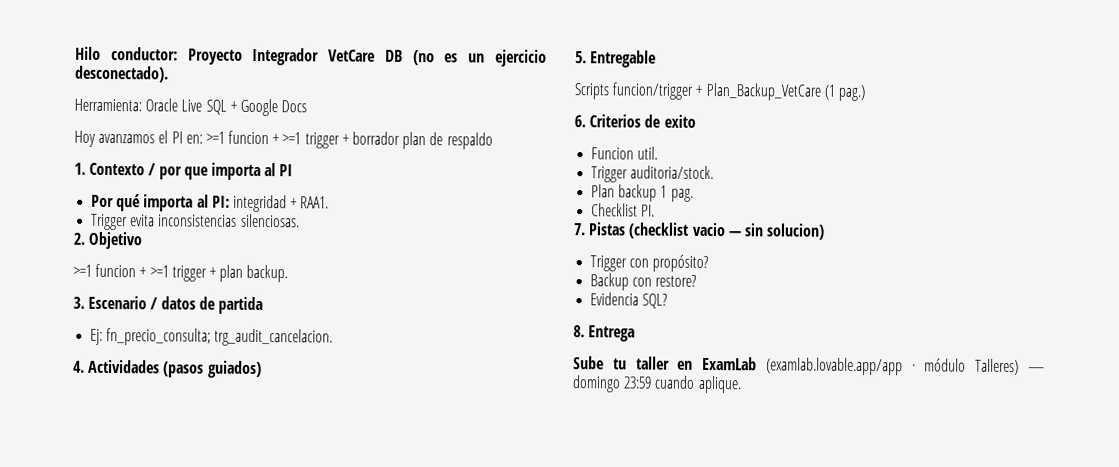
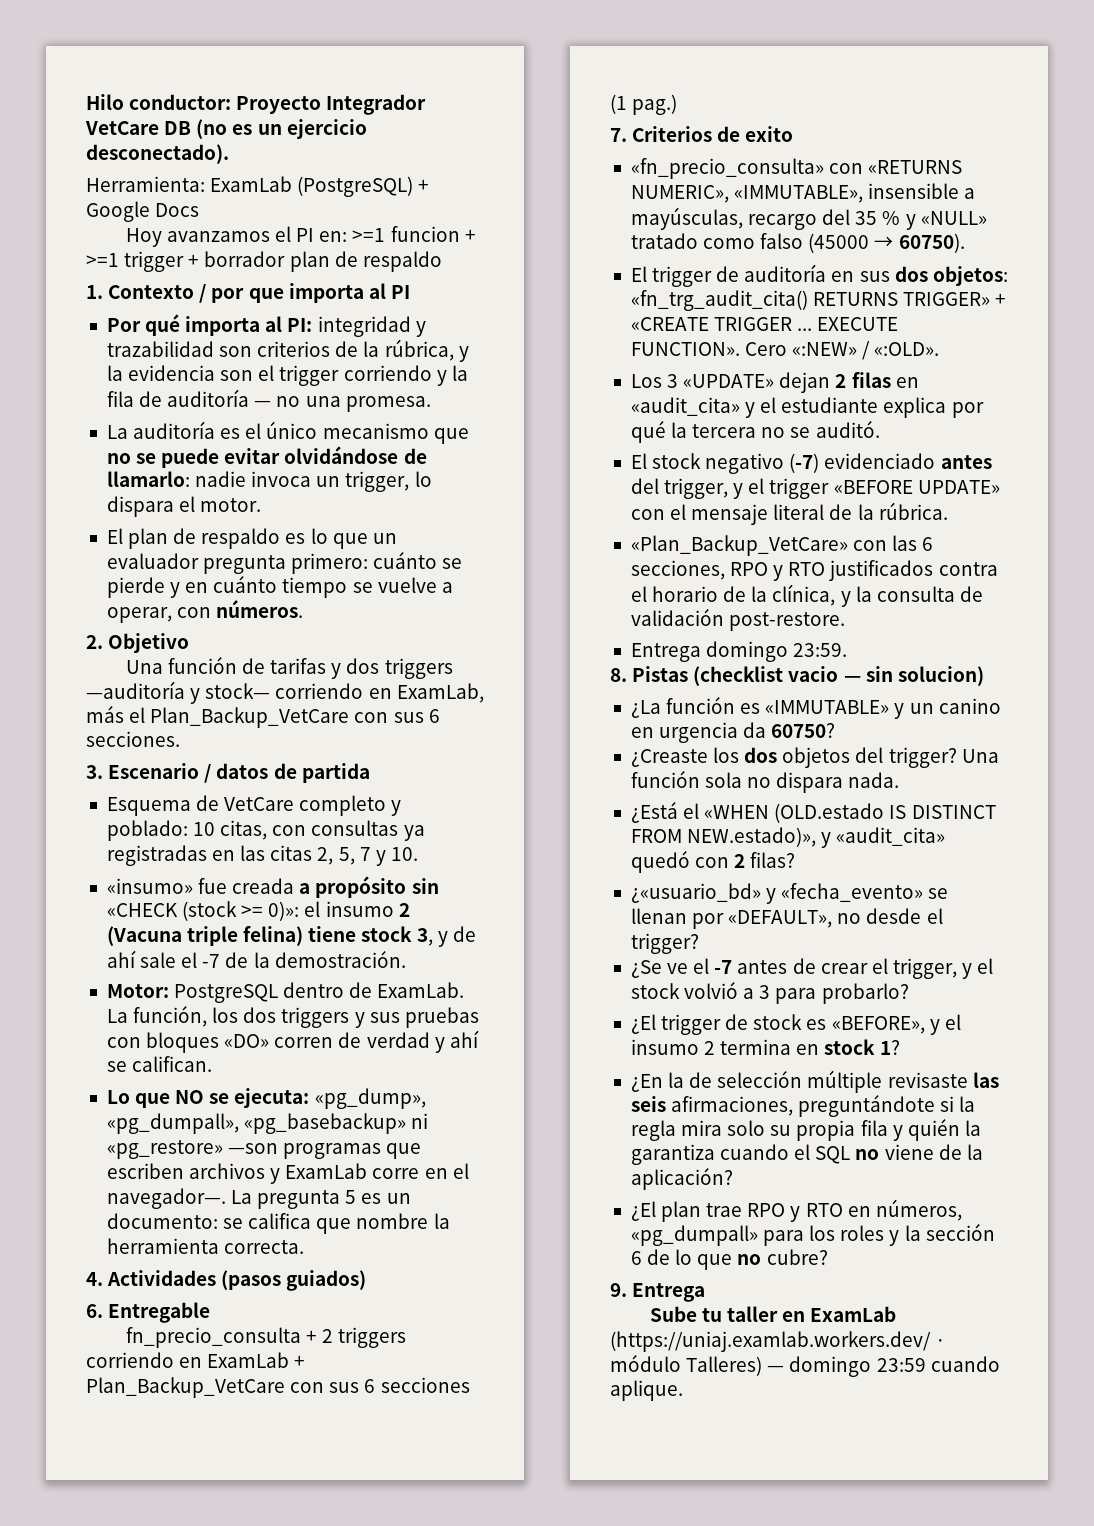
[145,98,227,115] Oracle Live SQL -> [210,176,414,197] ExamLab (PostgreSQL)
[290,196,330,209] [91,213,300,231] [73,231,143,250] [73,263,289,283] + RAA1. // Trigger evita inconsistencias silenciosas. // 2. Objetivo // >=1 funcion + >=1 trigger + plan backup. -> [415,321,426,337] [106,339,469,362] [106,365,468,386] [106,389,431,412] [106,421,469,444] [106,446,427,468] [106,471,432,492] [106,496,262,517] [106,528,397,549] [106,552,463,574] [106,576,453,598] [106,600,304,623] [86,633,190,653] [125,657,453,679] [86,681,484,704] [86,706,440,728] [86,731,180,747] y trazabilidad son criterios de la rúbrica, y la evidencia son el trigger corriendo y la fila de auditoría — no una promesa. // La auditoría es el único mecanismo que no se puede evitar olvidándose de llamarlo: nadie invoca un trigger, lo dispara el motor. // El plan de respaldo es lo que un evaluador pregunta primero: cuánto se pierde y en cuánto tiempo se vuelve a operar, con números. // 2. Objetivo // Una función de tarifas y dos triggers —auditoría y stock— corriendo en ExamLab, más el Plan_Backup_VetCare con sus 6 secciones.
[90,327,334,347] Ej: fn_precio_consulta; trg_audit_cancelacion. -> [106,795,402,816] [106,820,425,841] [106,845,418,866] [106,876,439,898] [106,901,410,921] [106,926,476,947] [106,950,406,968] [106,982,465,1003] [106,1006,479,1028] [106,1030,479,1053] [106,1056,213,1072] [106,1088,426,1109] [106,1113,429,1134] [106,1140,422,1159] [106,1163,469,1184] [106,1188,411,1209] [106,1213,450,1234] [106,1238,305,1254] Esquema de VetCare completo y poblado: 10 citas, con consultas ya registradas en las citas 2, 5, 7 y 10. // «insumo» fue creada a propósito sin «CHECK (stock >= 0)»: el insumo 2 (Vacuna triple felina) tiene stock 3, y de ahí sale el -7 de la demostración. // Motor: PostgreSQL dentro de ExamLab. La función, los dos triggers y sus pruebas con bloques «DO» corren de verdad y ahí se califican. // Lo que NO se ejecuta: «pg_dump», «pg_dumpall», «pg_basebackup» ni «pg_restore» —son programas que escriben archivos y ExamLab corre en el navegador—. La pregunta 5 es un documento: se califica que nombre la herramienta correcta.
[575,51,587,64] 5. -> [86,1304,103,1318] 6.
[574,82,821,101] Scripts funcion/trigger + Plan_Backup_VetCare -> [125,1327,407,1348] [86,1352,306,1368] [86,1377,470,1398] fn_precio_consulta + 2 triggers corriendo en ExamLab + Plan_Backup_VetCare con sus 6 secciones
[574,115,586,128] 6. -> [610,128,627,142] 7.
[591,146,659,160] [591,165,715,183] [591,184,694,202] [591,203,656,217] [573,223,586,236] Funcion util. // Trigger auditoria/stock. // Plan backup 1 pag. // Checklist PI. // 7. -> [630,158,963,179] [630,183,976,203] [630,207,987,230] [630,233,965,253] [630,264,1008,287] [630,290,1007,311] [630,317,899,331] [630,341,940,360] [630,372,919,393] [630,397,984,418] [630,421,880,443] [630,453,992,474] [630,478,1000,499] [630,502,948,525] [630,535,934,556] [630,560,998,581] [630,584,983,607] [630,609,846,631] [630,641,848,662] [610,668,627,682] «fn_precio_consulta» con «RETURNS NUMERIC», «IMMUTABLE», insensible a mayúsculas, recargo del 35 % y «NULL» tratado como falso (45000 → 60750). // El trigger de auditoría en sus dos objetos: «fn_trg_audit_cita() RETURNS TRIGGER» + «CREATE TRIGGER ... EXECUTE FUNCTION». Cero «:NEW» / «:OLD». // Los 3 «UPDATE» dejan 2 filas en «audit_cita» y el estudiante explica por qué la tercera no se auditó. // El stock negativo (-7) evidenciado antes del trigger, y el trigger «BEFORE UPDATE» con el mensaje literal de la rúbrica. // «Plan_Backup_VetCare» con las 6 secciones, RPO y RTO justificados contra el horario de la clínica, y la consulta de validación post-restore. // Entrega domingo 23:59. // 8.
[590,254,710,272] [590,273,698,291] [590,292,669,309] [573,325,585,338] Trigger con propósito? // Backup con restore? // Evidencia SQL? // 8. -> [630,697,1001,719] [630,722,836,743] [630,747,999,768] [630,771,900,793] [630,802,996,823] [630,827,946,848] [630,851,796,873] [630,883,949,904] [630,908,943,929] [630,933,699,954] [630,958,994,979] [630,982,909,1004] [630,1014,961,1035] [630,1039,900,1055] [630,1070,999,1093] [630,1095,976,1117] [630,1119,981,1141] [630,1144,983,1165] [630,1168,733,1190] [630,1199,962,1222] [630,1224,995,1246] [630,1249,828,1270] [610,1283,627,1297] ¿La función es «IMMUTABLE» y un canino en urgencia da 60750? // ¿Creaste los dos objetos del trigger? Una función sola no dispara nada. // ¿Está el «WHEN (OLD.estado IS DISTINCT FROM NEW.estado)», y «audit_cita» quedó con 2 filas? // ¿«usuario_bd» y «fecha_evento» se llenan por «DEFAULT», no desde el trigger? // ¿Se ve el -7 antes de crear el trigger, y el stock volvió a 3 para probarlo? // ¿El trigger de stock es «BEFORE», y el insumo 2 termina en stock 1? // ¿En la de selección múltiple revisaste las seis afirmaciones, preguntándote si la regla mira solo su propia fila y quién la garantiza cuando el SQL no viene de la aplicación? // ¿El plan trae RPO y RTO en números, «pg_dumpall» para los roles y la sección 6 de lo que no cubre? // 9.
[765,357,903,376] (examlab.lovable.app/app -> [610,1331,931,1352] (https://uniaj.examlab.workers.dev/

